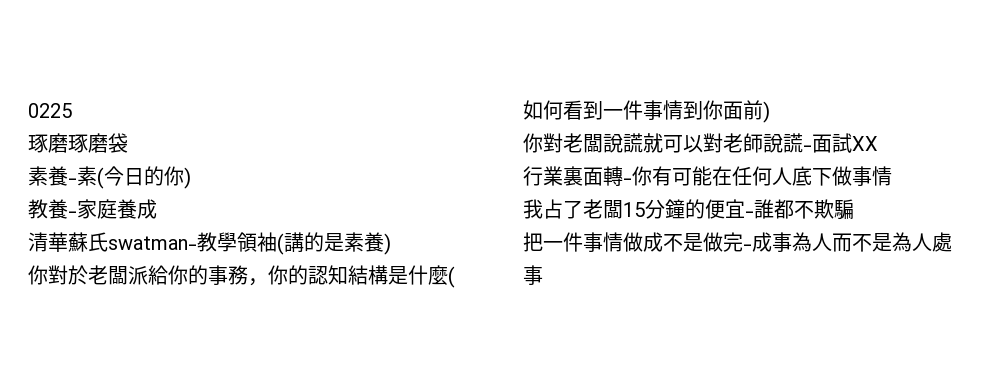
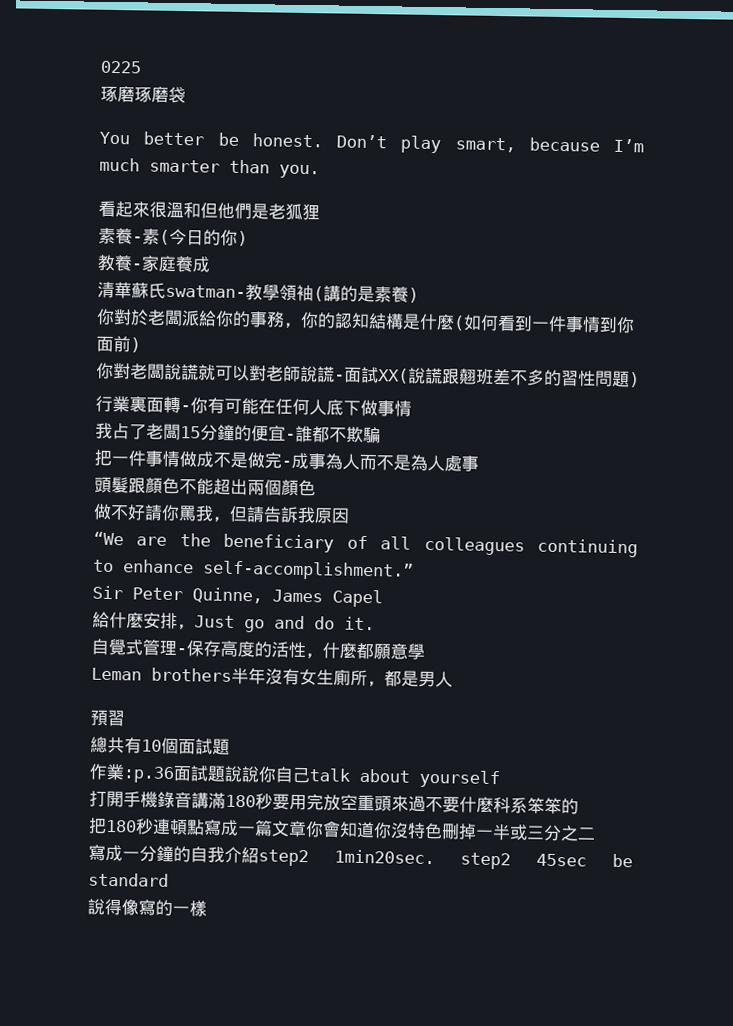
(128, 143) none -> [99,131,644,154] [99,157,320,179] [98,200,320,221] // You better be honest. Don’t play smart, because I’m much smarter than you. // 看起來很溫和但他們是老狐狸
[852,136,878,151] XX -> [378,367,640,388] XX(說謊跟翹班差不多的習性問題)
(543, 275) none -> [94,476,316,497] [93,503,350,524] [93,531,638,558] [93,559,414,581] [92,585,383,608] [92,611,375,633] [91,638,425,660] [91,667,453,688] [90,709,125,727] [90,736,230,755] [89,763,500,789] [89,790,579,815] [88,817,596,842] [88,844,633,870] [88,872,169,887] [87,898,207,917] // 頭髮跟顏色不能超出兩個顏色 // 做不好請你罵我，但請告訴我原因 // “We are the beneficiary of all colleagues continuing to enhance self-accomplishment.” // Sir Peter Quinne, James Capel // 給什麼安排，Just go and do it. // 自覺式管理-保存高度的活性，什麼都願意學 // Leman brothers半年沒有女生廁所，都是男人 // 預習 // 總共有10個面試題 // 作業:p.36面試題說說你自己talk about yourself // 打開手機錄音講滿180秒要用完放空重頭來過不要什麼科系笨笨的 // 把180秒連頓點寫成一篇文章你會知道你沒特色刪掉一半或三分之二 // 寫成一分鐘的自我介紹step2 1min20sec. step2 45sec be standard // 說得像寫的一樣

